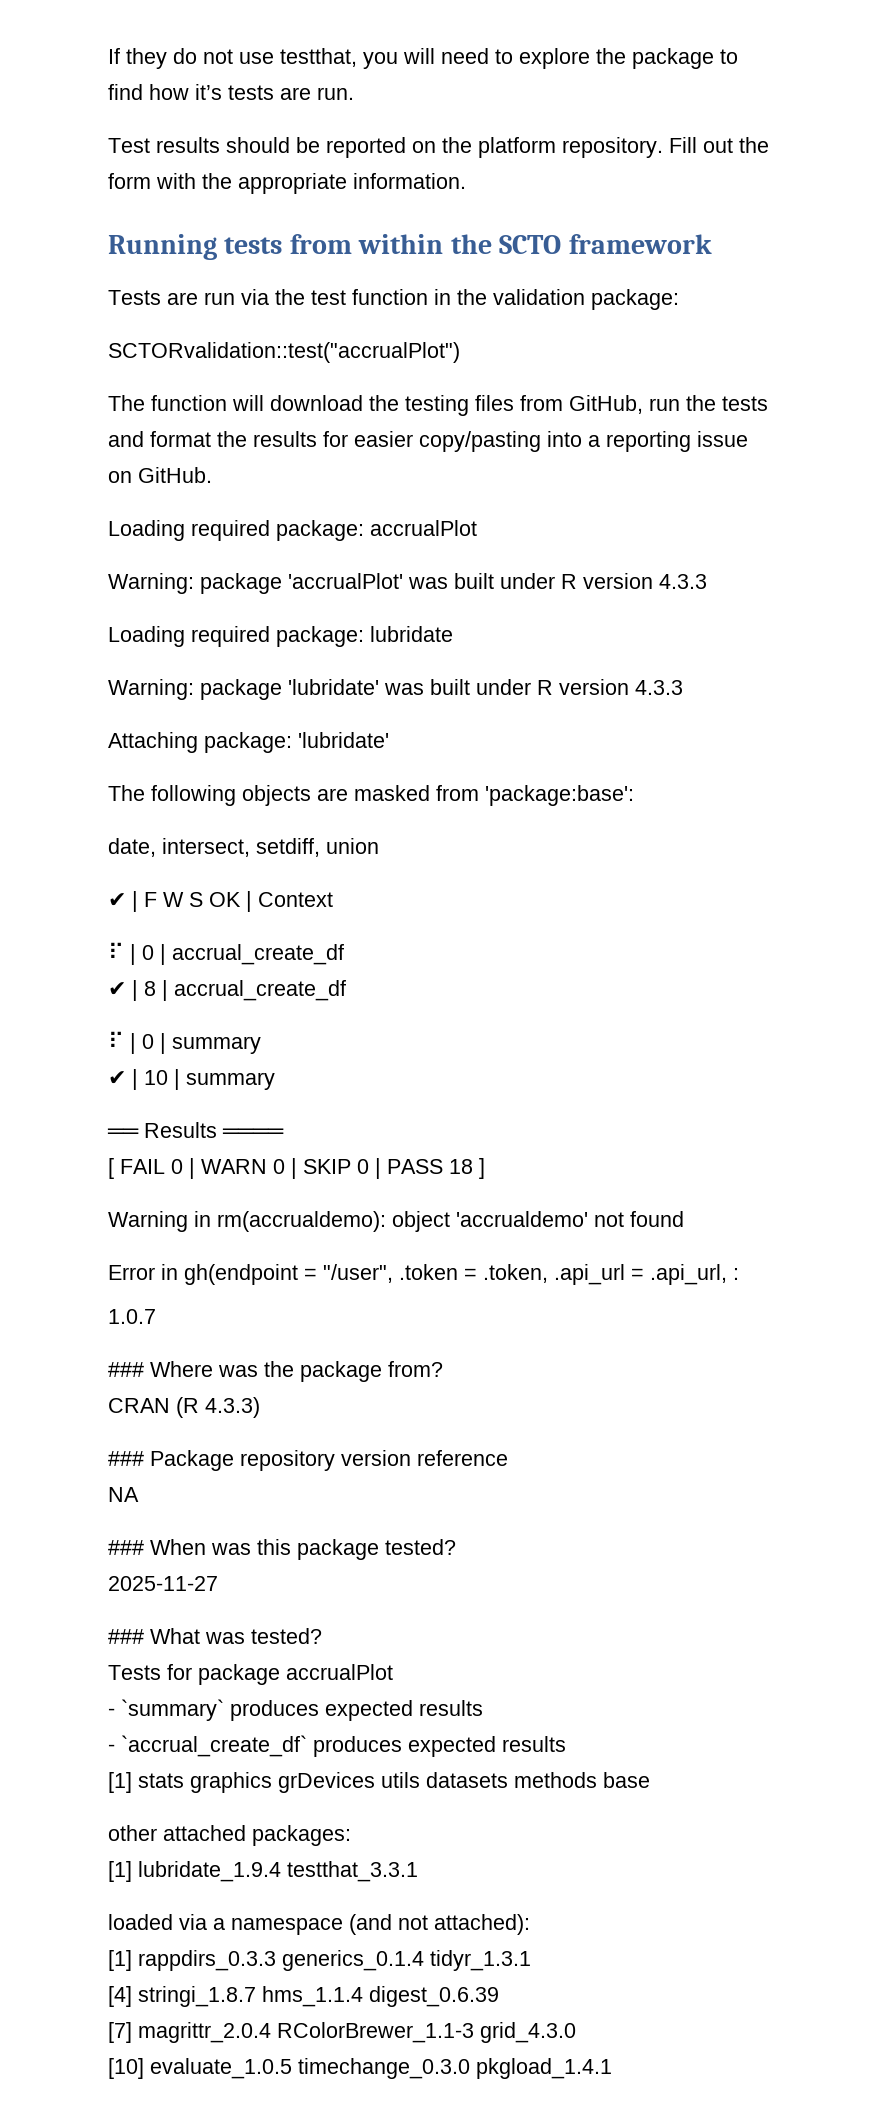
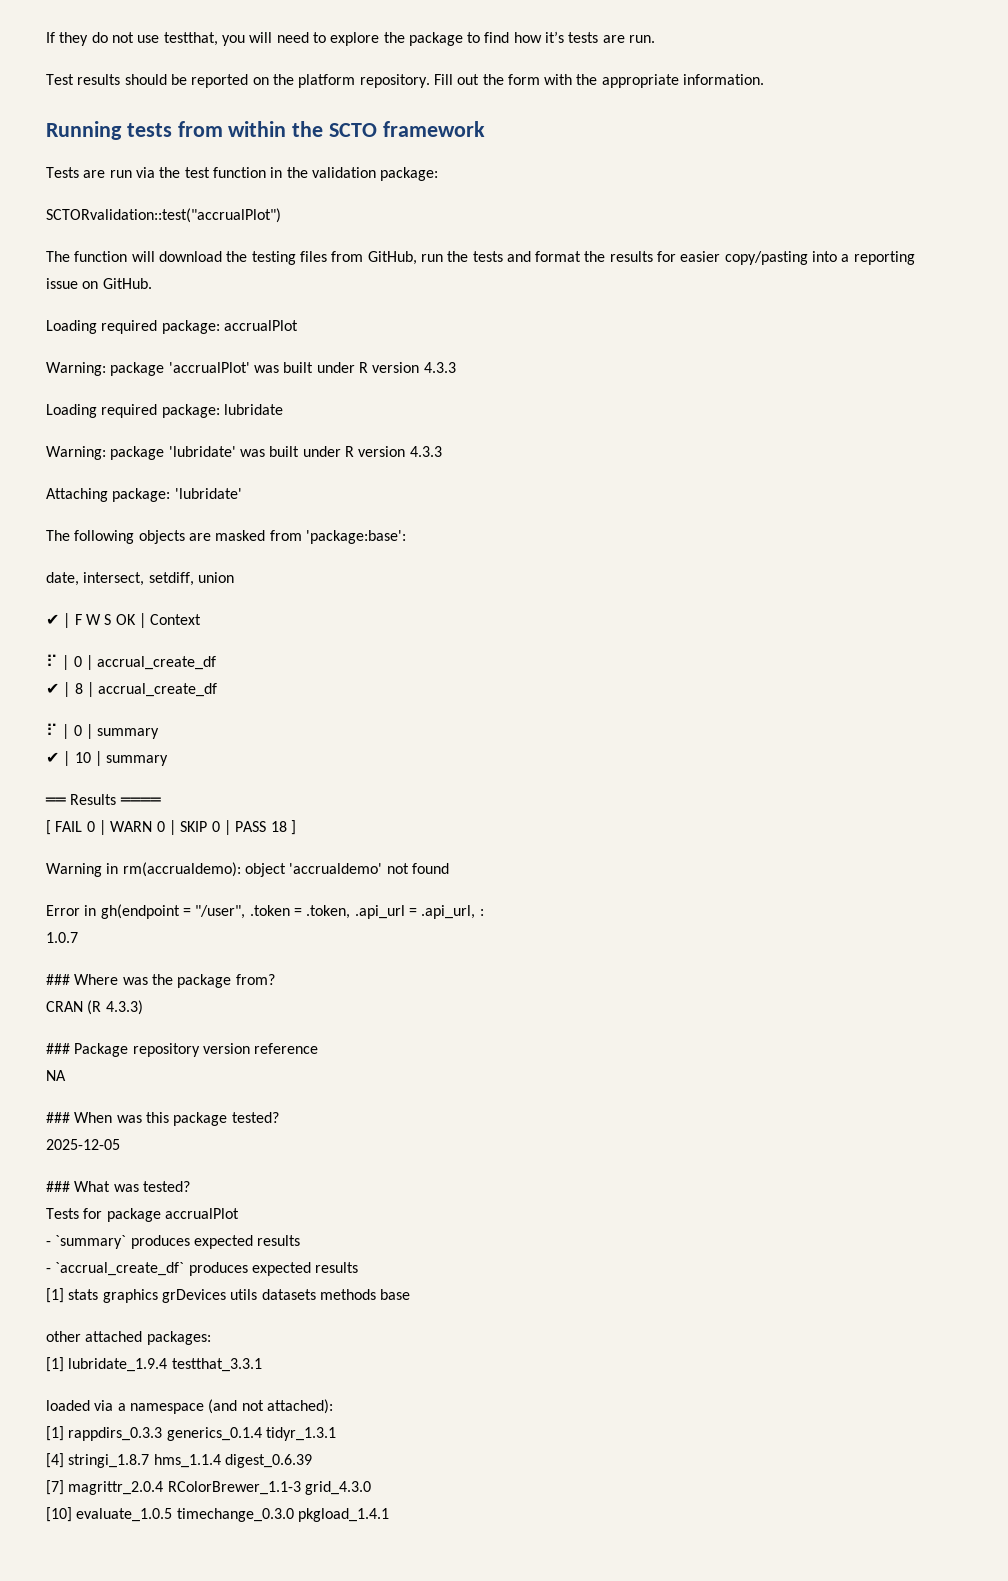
[108,1576,218,1591] 2025-11-27 -> [46,1139,120,1150] 2025-12-05

